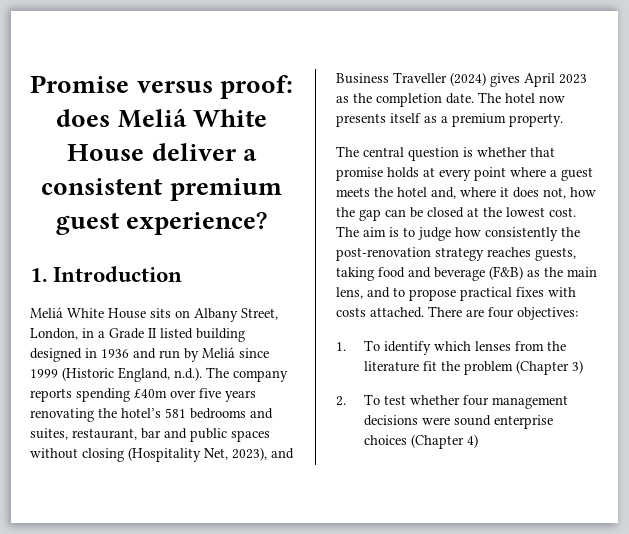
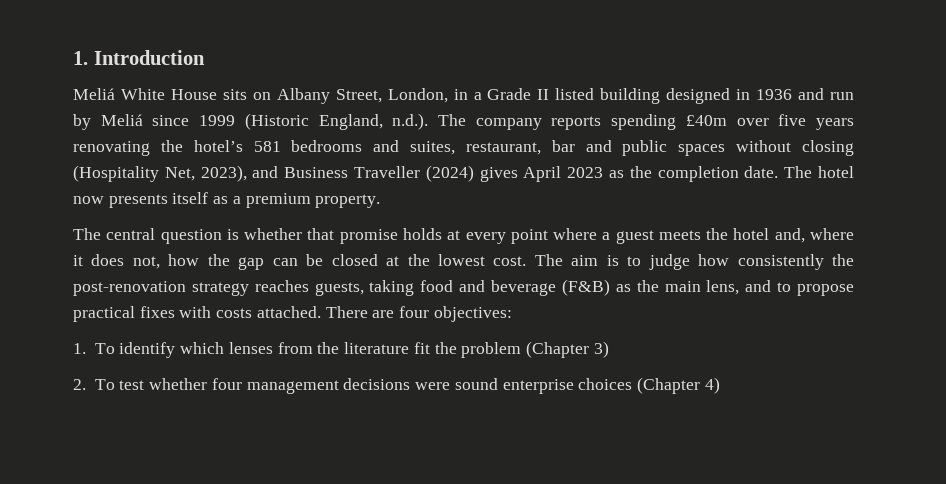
[30,75,293,99] [56,108,267,128] [67,143,257,161] [41,178,282,201] [55,212,268,235] Promise versus proof: does Meliá White House deliver a consistent premium guest experience? // -> (73, 58) none

